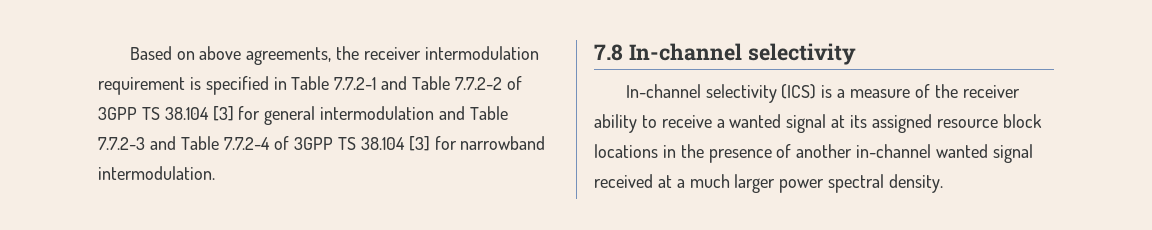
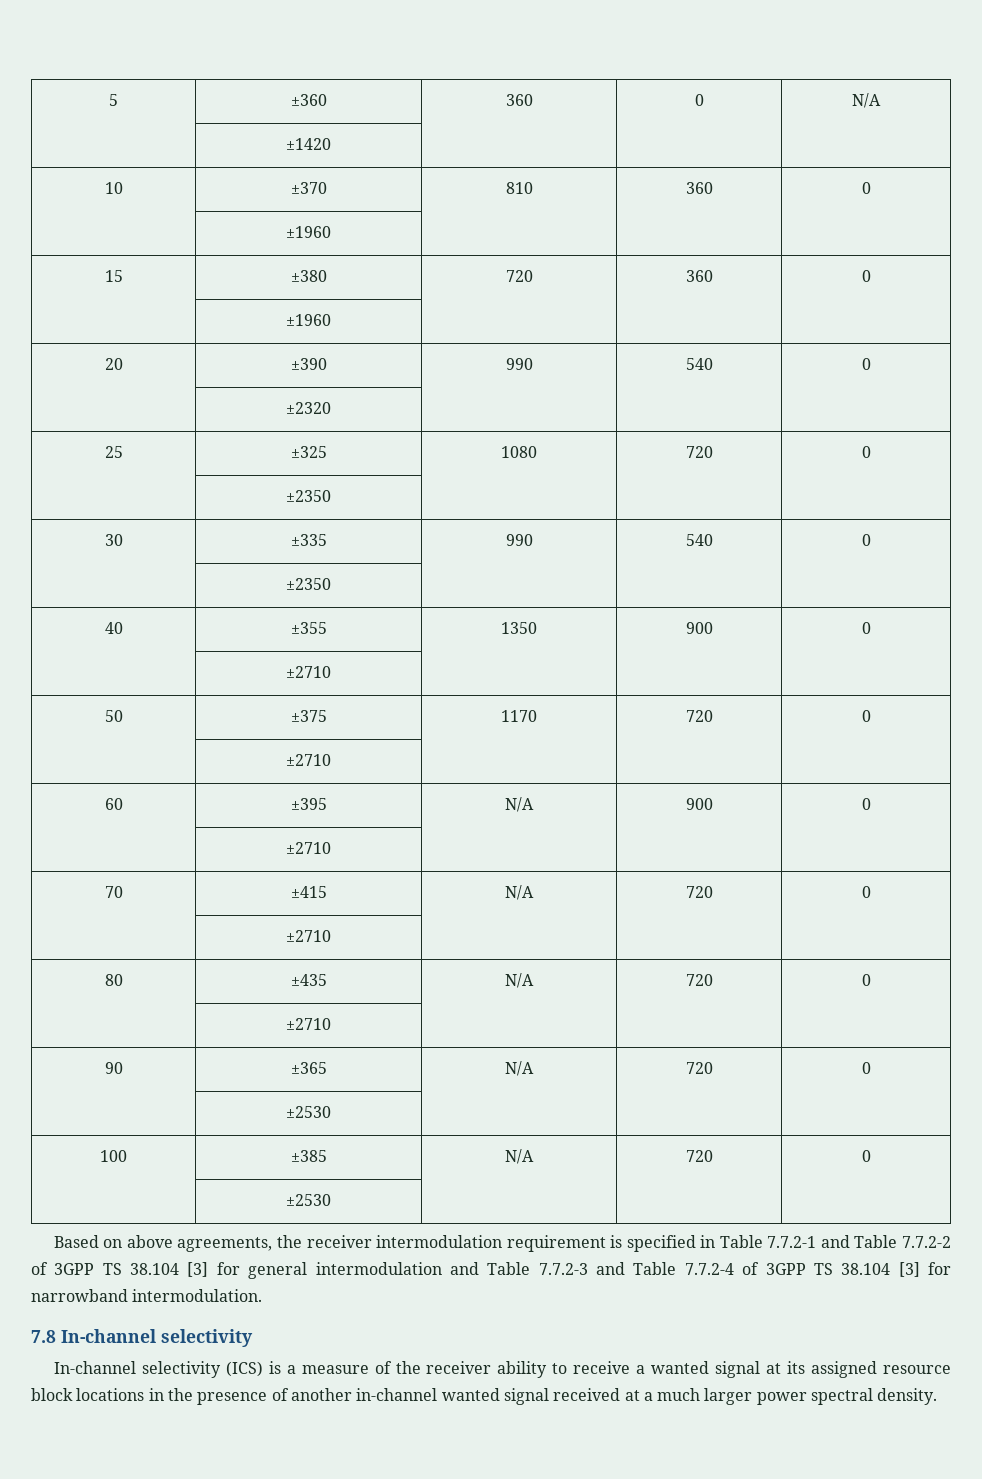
(129, 53) none -> [109,94,118,106] [290,94,327,106] [505,94,533,106] [694,94,704,106] [852,93,881,108] [286,138,331,150] [104,182,123,194] [290,182,327,194] [505,182,533,194] [685,182,713,194] [861,182,871,194] [286,226,331,238] [104,270,123,282] [290,270,327,282] [505,270,533,282] [685,270,713,282] [861,270,871,282] [286,314,331,326] [104,358,123,370] [290,358,327,370] [505,358,533,370] [685,358,713,370] [861,358,871,370] [286,402,331,414] [104,446,123,458] [290,446,327,458] [501,446,537,458] [685,446,713,458] [861,446,871,458] [286,490,331,502] [104,534,123,546] [290,534,327,546] [505,534,533,546] [685,534,713,546] [861,534,871,546] [286,578,331,590] [104,622,123,634] [290,622,327,634] [501,622,537,634] [685,622,713,634] [861,622,871,634] [286,666,331,678] [104,710,123,722] [290,710,327,722] [501,710,537,722] [685,710,713,722] [861,710,871,722] [286,754,331,766] [104,798,123,810] [290,798,327,810] [505,797,534,812] [685,798,713,810] [861,798,871,810] [286,842,331,854] [104,886,123,898] [290,886,327,898] [505,885,534,900] [685,886,713,898] [861,886,871,898] [286,930,331,942] [104,974,123,986] [290,974,327,986] [505,973,534,988] [685,974,713,986] [861,974,871,986] [286,1018,331,1030] [104,1062,123,1074] [290,1062,327,1074] [505,1061,534,1076] [685,1062,713,1074] [861,1062,871,1074] [286,1106,331,1118] [100,1150,127,1162] [290,1150,327,1162] [505,1149,534,1164] [685,1150,713,1162] [861,1150,871,1162] [286,1194,331,1206] 5 | ±360 | 360 | 0 | N/A // | ±1420 | | | // 10 | ±370 | 810 | 360 | 0 // | ±1960 | | | // 15 | ±380 | 720 | 360 | 0 // | ±1960 | | | // 20 | ±390 | 990 | 540 | 0 // | ±2320 | | | // 25 | ±325 | 1080 | 720 | 0 // | ±2350 | | | // 30 | ±335 | 990 | 540 | 0 // | ±2350 | | | // 40 | ±355 | 1350 | 900 | 0 // | ±2710 | | | // 50 | ±375 | 1170 | 720 | 0 // | ±2710 | | | // 60 | ±395 | N/A | 900 | 0 // | ±2710 | | | // 70 | ±415 | N/A | 720 | 0 // | ±2710 | | | // 80 | ±435 | N/A | 720 | 0 // | ±2710 | | | // 90 | ±365 | N/A | 720 | 0 // | ±2530 | | | // 100 | ±385 | N/A | 720 | 0 // | ±2530 | | | //

